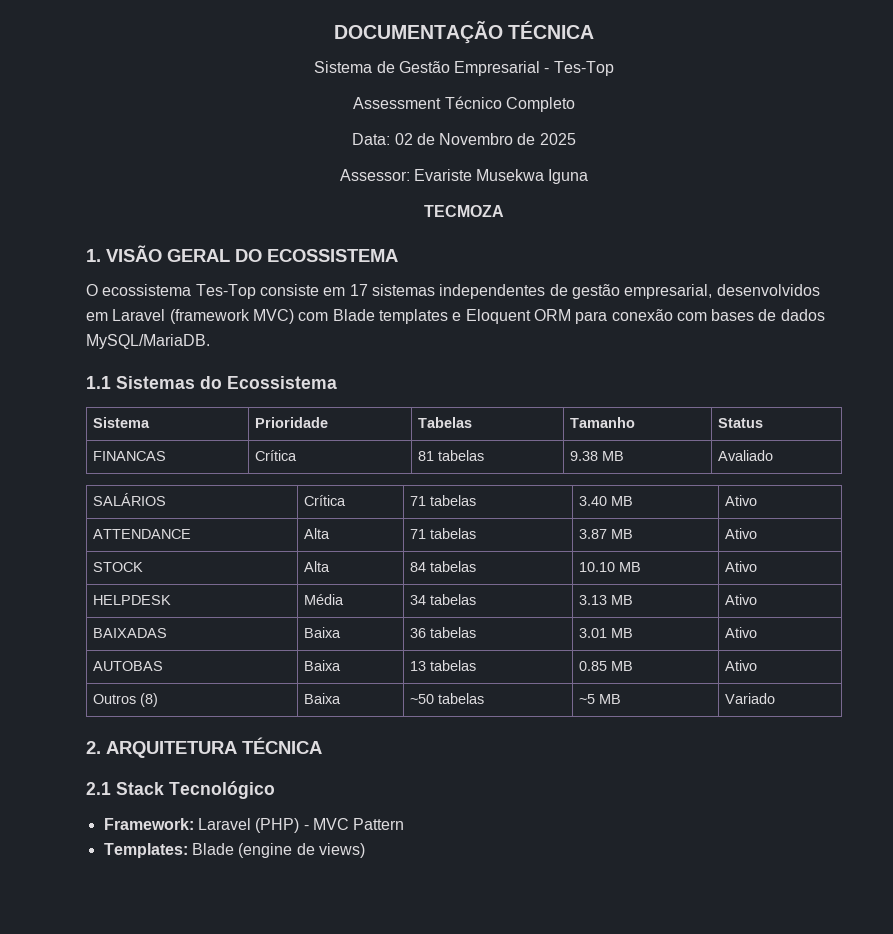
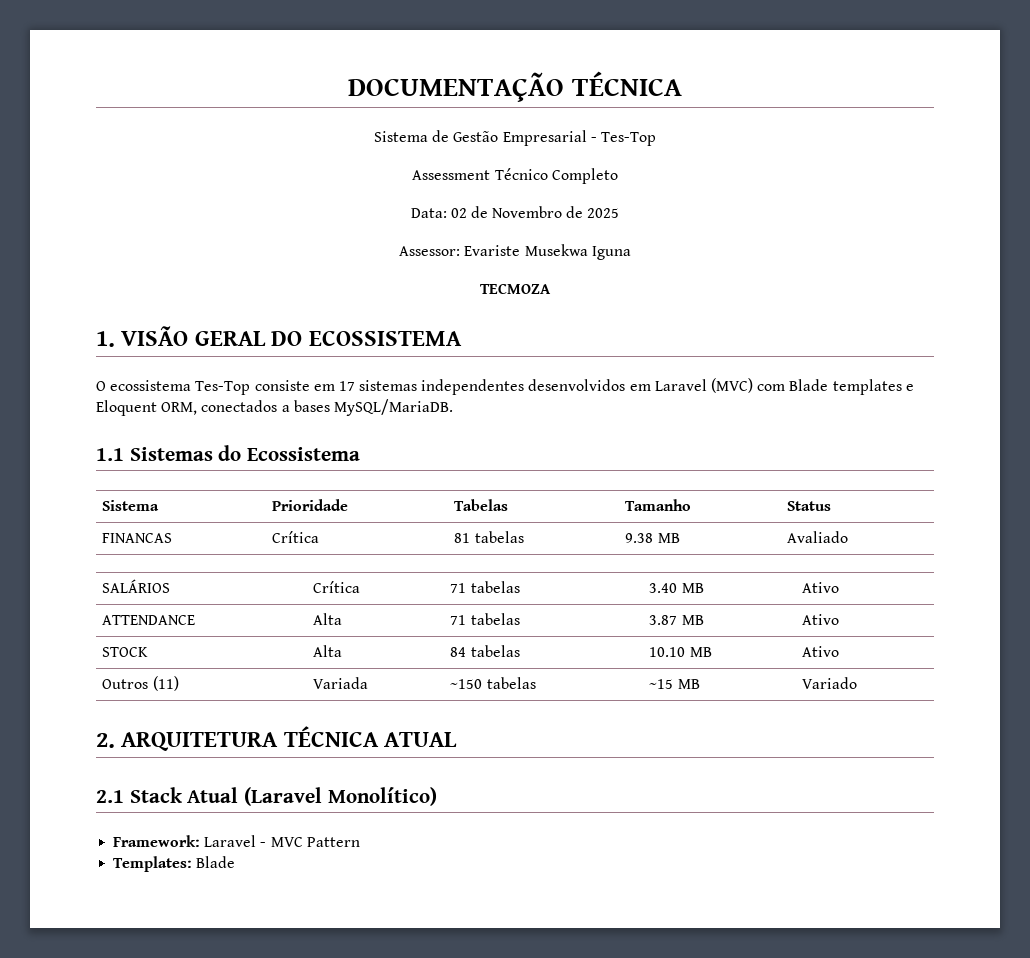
[549,284,713,299] de gestão empresarial, -> (525, 387) none
[169,309,294,324] (framework MVC) -> [711,378,754,393] (MVC)
[533,309,825,324] ORM para conexão com bases de dados -> [161,400,330,415] ORM, conectados a bases
[93,595,172,605] [304,594,345,605] [410,594,477,605] [579,595,634,605] [725,594,758,605] [93,628,168,638] [304,627,342,638] [410,627,477,638] [579,628,634,638] [725,627,758,638] [93,661,164,671] [304,660,342,671] [410,660,477,671] [579,661,634,671] [725,660,758,671] [93,693,159,707] [304,693,342,704] [410,693,485,704] [579,694,596,704] HELPDESK | Média | 34 tabelas | 3.13 MB | Ativo // BAIXADAS | Baixa | 36 tabelas | 3.01 MB | Ativo // AUTOBAS | Baixa | 13 tabelas | 0.85 MB | Ativo // Outros (8) | Baixa | ~50 tabelas | ~5 -> [102,676,179,691] [313,677,369,689] [450,677,536,689] [649,679,674,689] Outros (11) | Variada | ~150 tabelas | ~15
(322, 745) none -> [384,732,458,747] ATUAL
[169,781,275,799] Tecnológico -> [187,787,437,806] Atual (Laravel Monolítico)
[255,818,300,833] (PHP) -> (257, 841) none
[238,843,365,858] (engine de views) -> (236, 862) none

